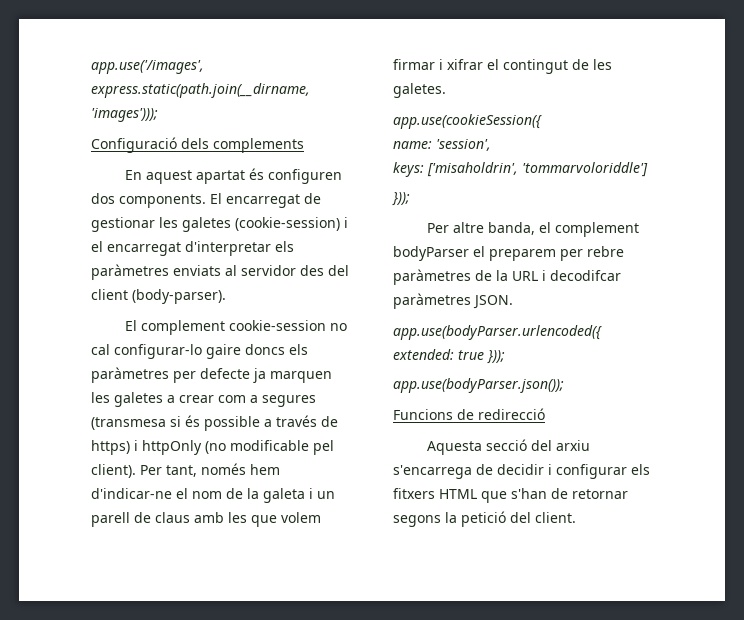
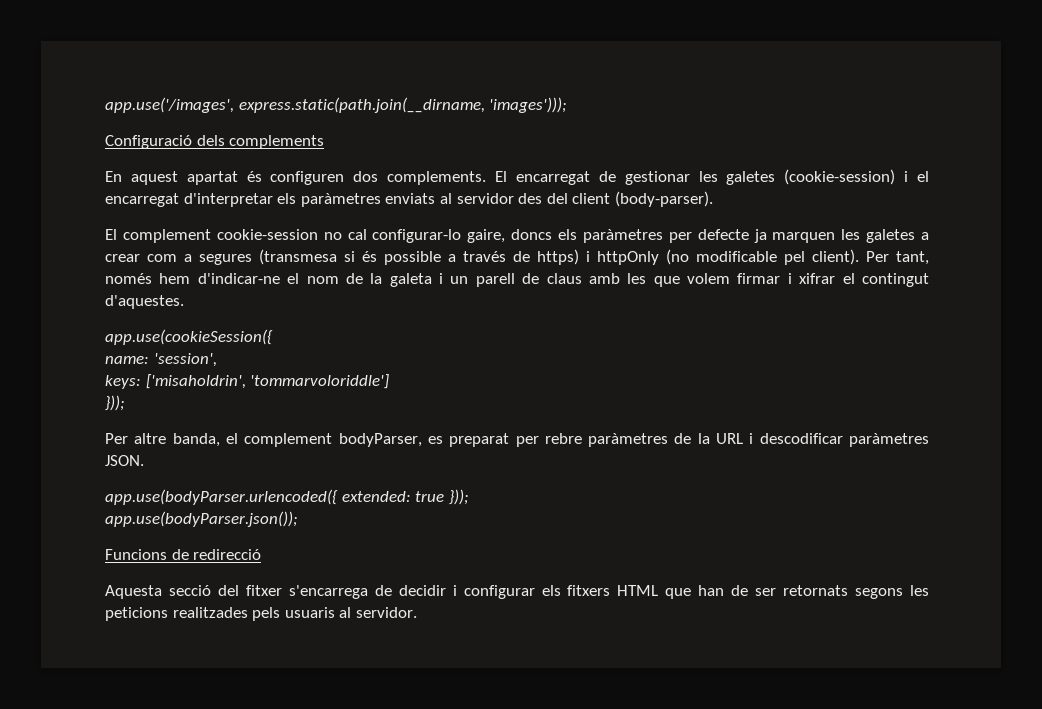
[119,194,206,208] components. -> [387,171,487,185] complements.
[206,344,241,359] gaire -> [467,229,506,243] gaire,
[572,59,612,70] [393,83,446,98] de les galetes. -> [105,295,184,309] d'aquestes.
[393,246,556,261] bodyParser el preparem -> [338,433,510,447] bodyParser, es preparat
[550,270,621,281] decodifcar -> [759,433,843,444] descodificar
[555,440,590,451] arxiu -> [245,585,282,596] fitxer
[511,488,628,499] [393,511,576,527] s'han de retornar segons la petició del client. -> [698,585,930,599] [105,607,417,621] han de ser retornats segons les peticions realitzades pels usuaris al servidor.

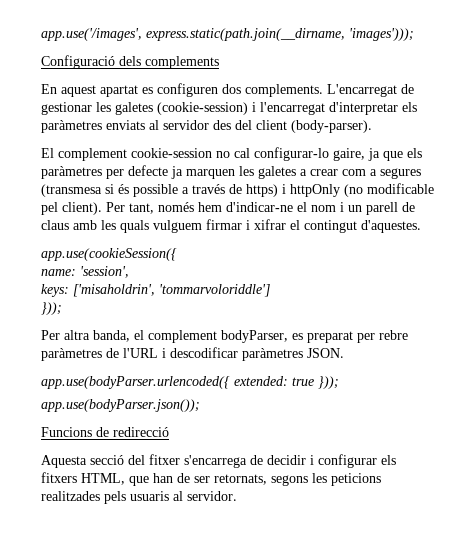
[246,171,262,182] és -> [142,87,153,94] es
[495,171,590,185] El encarregat -> [327,84,397,97] L'encarregat
[917,171,930,182] [105,193,179,207] el encarregat -> [260,102,325,115] l'encarregat
[511,229,553,240] doncs -> [368,148,403,161] ja que
[345,273,432,287] de la galeta -> (336, 208) none
[653,273,731,287] que volem -> [120,220,202,233] quals vulguem
[134,433,167,444] altre -> [64,330,90,340] altra
[697,433,744,444] la URL -> [123,348,158,358] l'URL
[617,585,659,596] HTML -> [81,473,125,485] HTML,
[783,585,849,596] retornats -> [214,474,267,485] retornats,

